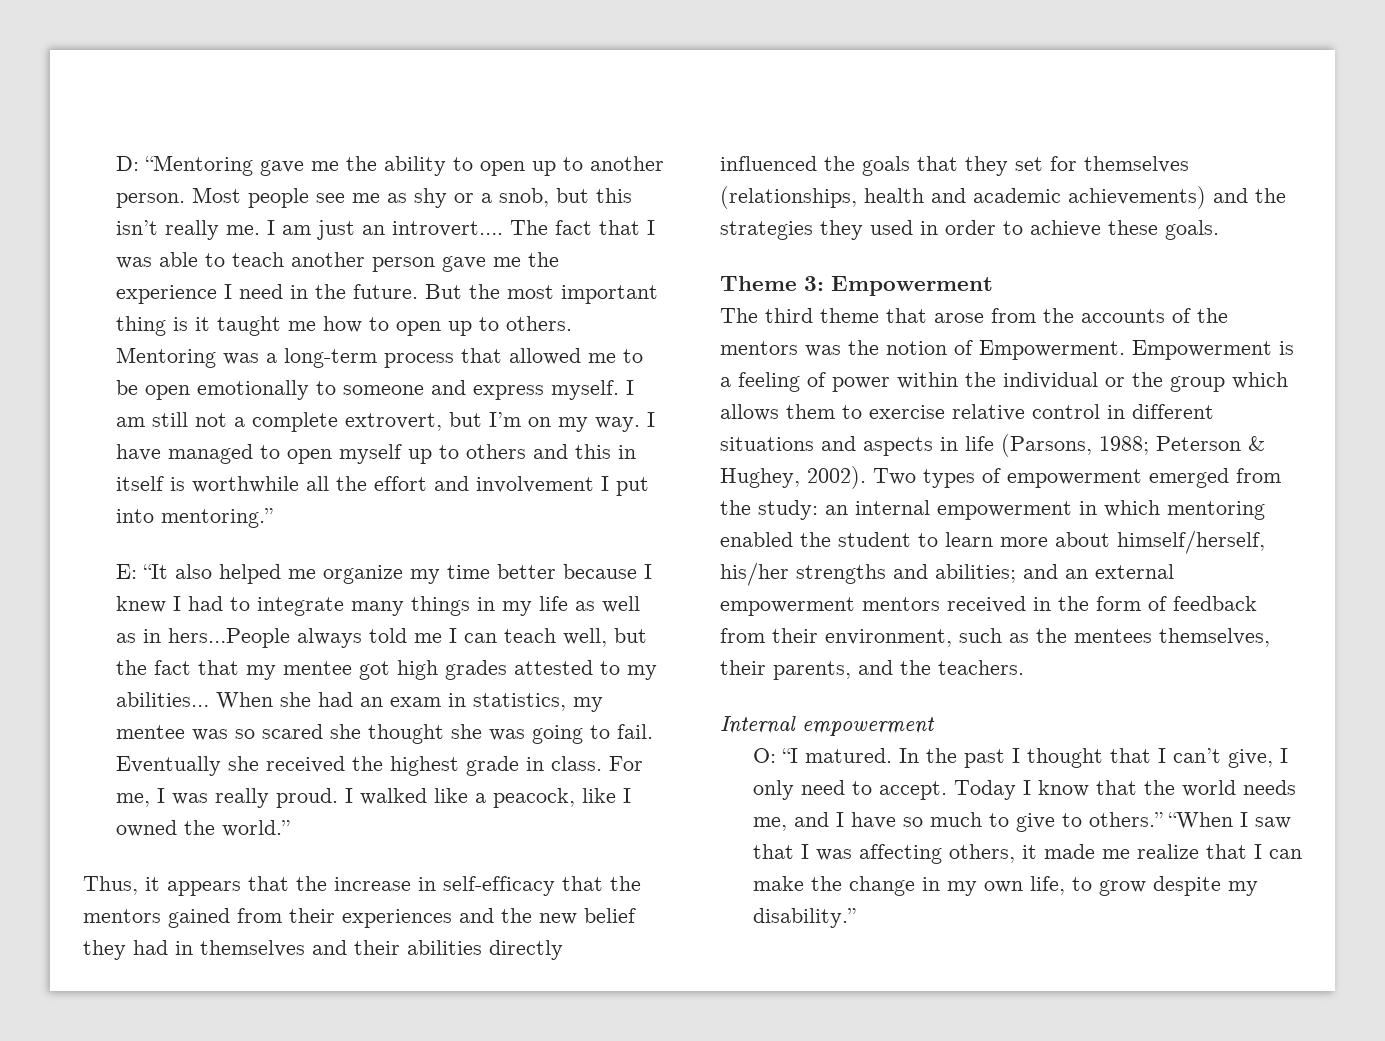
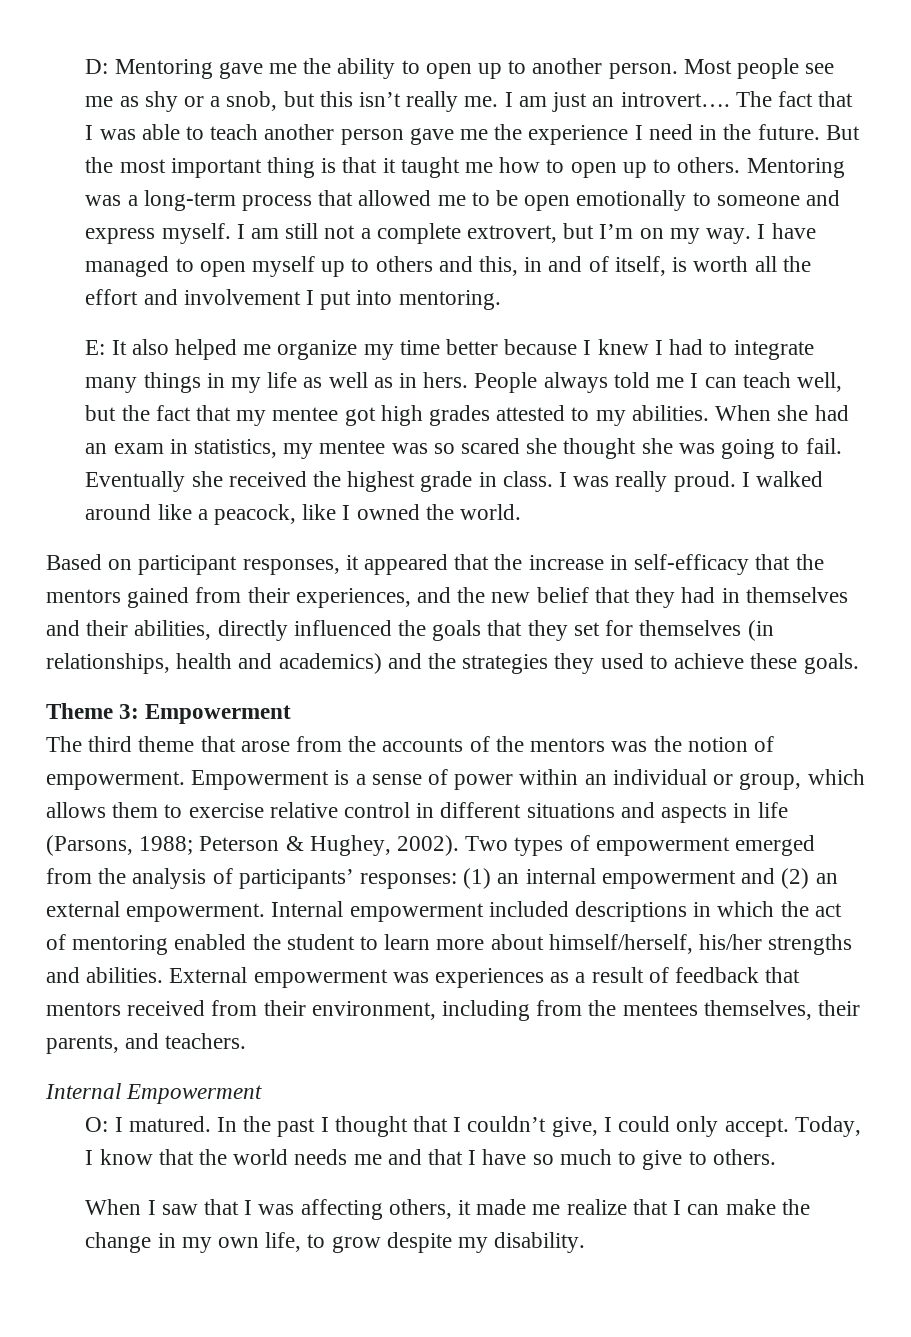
[144,155,253,176] “Mentoring -> [114,59,213,79] Mentoring
(188, 324) none -> [342,157,378,173] that
[574,444,636,459] [115,476,299,493] this in itself is worthwhile -> [479,256,749,276] this, in and of itself, is worth
[160,508,273,528] mentoring.” -> [398,290,501,310] mentoring.
[142,564,168,579] “It -> [111,340,127,355] It
[167,628,290,648] hers…People -> [423,372,538,393] hers. People
[115,692,209,707] abilities… -> [631,405,709,421] abilities.
[608,756,643,771] [115,793,150,807] For me, -> (553, 479) none
(427, 796) none -> [85,504,152,520] around
[221,820,290,837] [83,876,241,896] world.” // Thus, it appears -> [460,504,522,520] [46,554,449,575] world. // Based on participant responses, it appeared
[342,909,452,928] experiences -> [295,588,411,608] experiences,
(636, 915) none -> [594,587,630,603] that
[407,940,482,955] abilities -> [134,620,212,640] abilities,
[720,186,1206,209] (relationships, health and academic achievements) -> [747,620,774,641] [46,653,382,674] (in relationships, health and academics)
[920,220,996,235] in order -> (644, 661) none
[979,340,1125,360] Empowerment. -> [46,771,185,790] empowerment.
[738,372,800,392] feeling -> [371,774,422,785] sense
[965,372,996,387] the -> [584,774,607,785] an
[1132,372,1225,392] the group -> [739,773,802,790] group,
[758,500,1160,520] study: an internal empowerment in which -> [132,868,838,889] [46,901,842,922] [46,934,66,950] analysis of participants’ responses: (1) an internal empowerment and (2) an external empowerment. Internal empowerment included descriptions in which the act of
[935,564,1174,583] [720,596,1257,616] abilities; and an external empowerment mentors received in the form of feedback -> [86,967,801,988] [46,1000,206,1016] abilities. External empowerment was experiences as a result of feedback that mentors received
[959,628,1029,643] such as -> [442,1000,583,1021] including from
[900,660,931,675] the -> (160, 1041) none
[802,717,935,736] empowerment -> [126,1084,263,1104] Empowerment
[781,748,798,763] “I -> [114,1117,123,1132] I
[1172,748,1221,763] can’t -> [467,1116,547,1132] couldn’t
[752,780,1016,800] only need to accept. Today -> [618,1116,861,1137] could only accept. Today,
[752,812,829,831] me, and -> [353,1149,464,1165] me and that
[1088,812,1233,829] others.” “When -> [712,1149,776,1165] [85,1199,142,1215] others. // When
[752,908,856,928] disability.” -> [494,1232,586,1253] disability.

